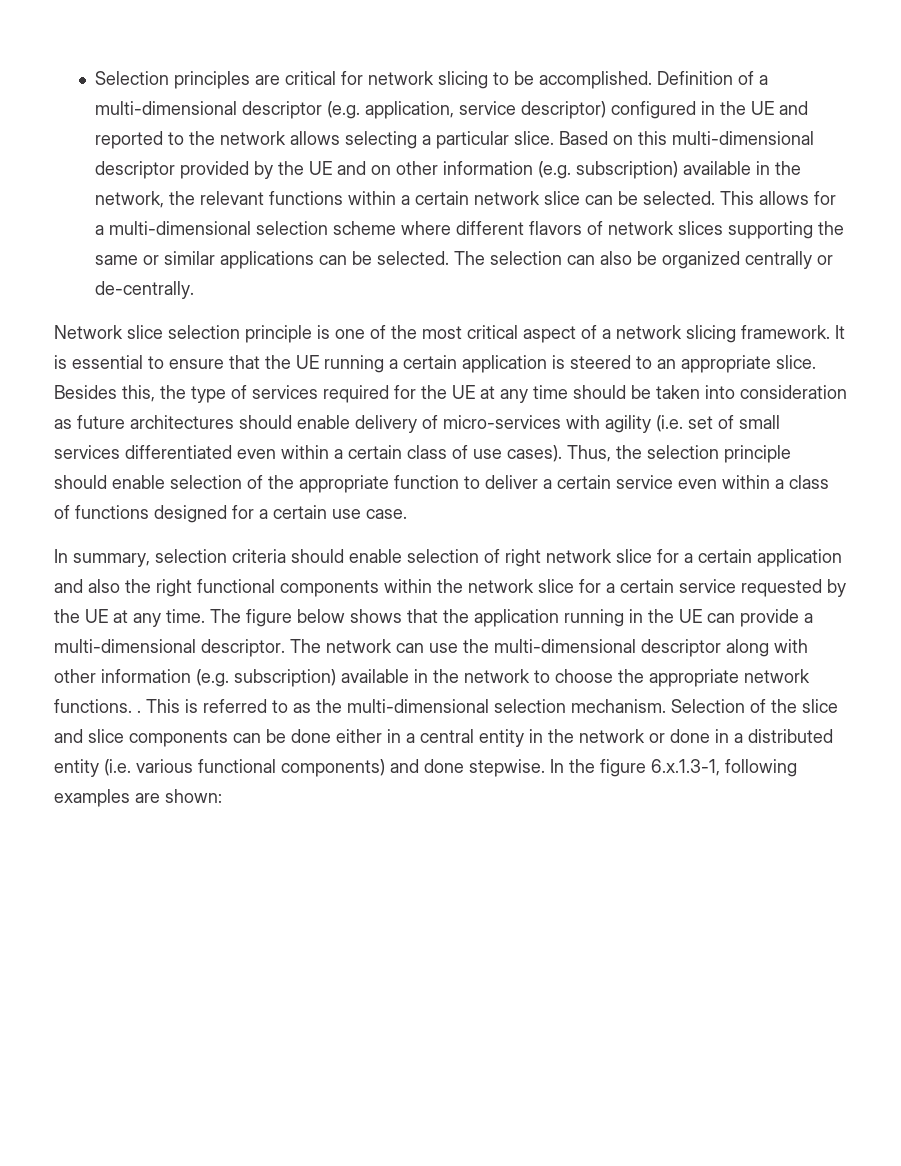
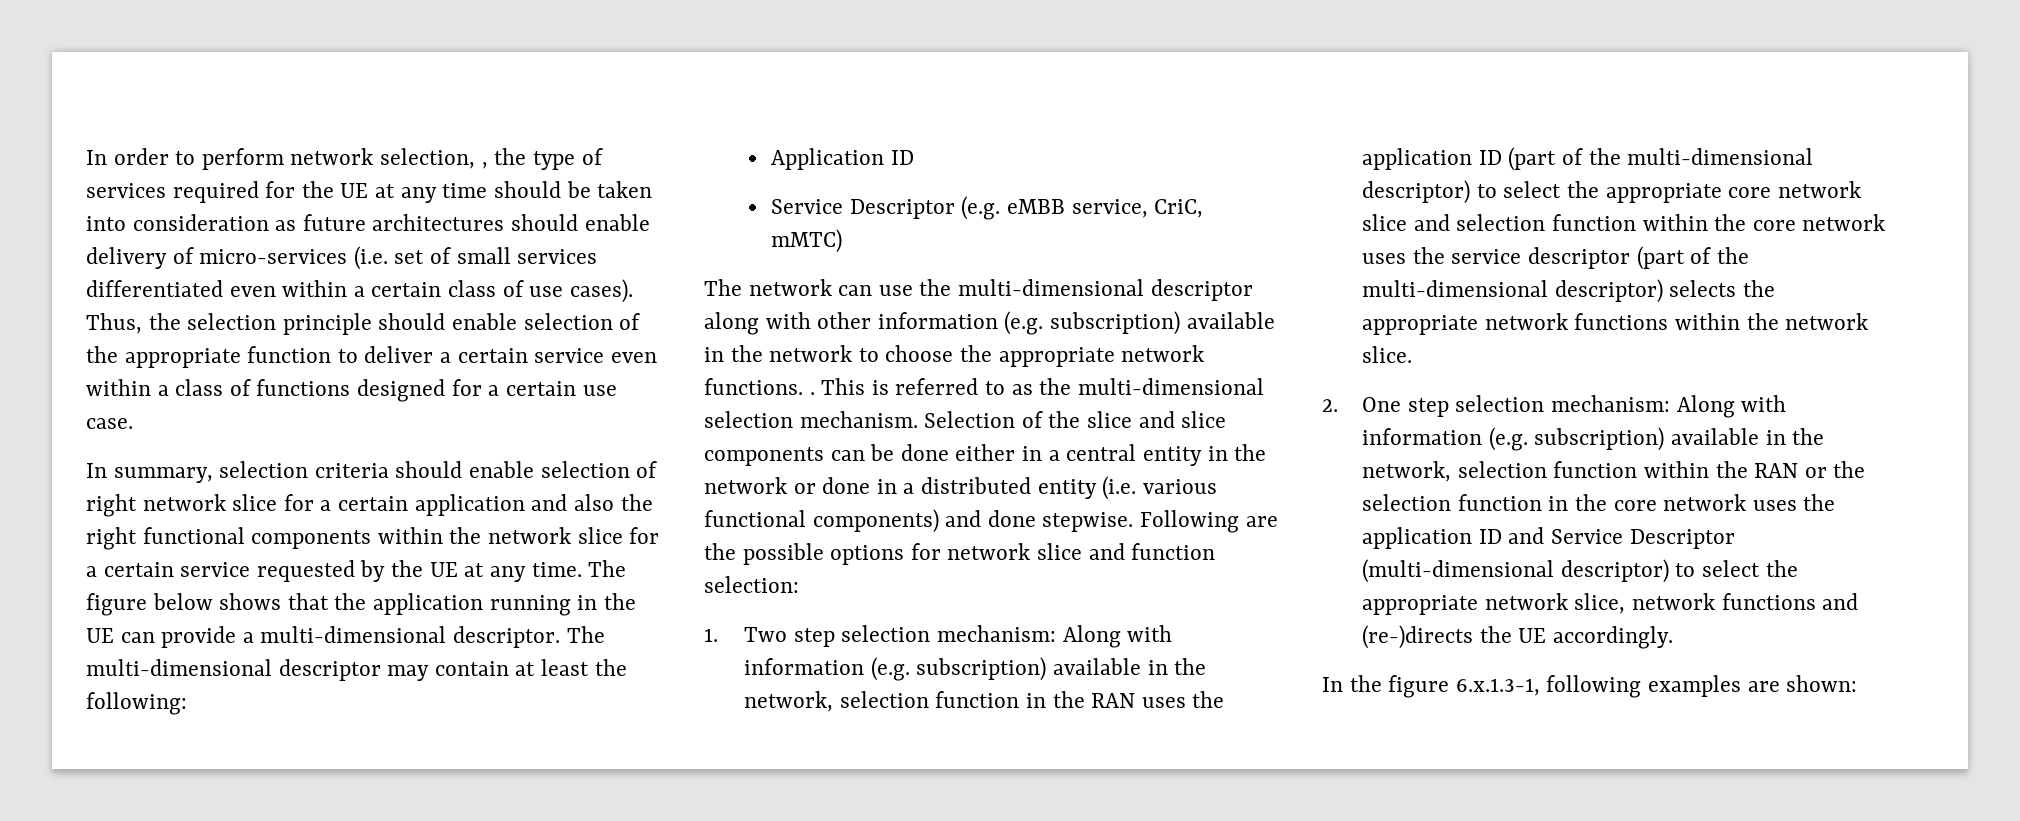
[95,71,769,89] [95,101,809,119] [95,131,815,149] [95,161,802,179] [95,191,837,208] [95,221,845,239] [95,251,834,269] [95,281,195,299] [54,325,845,343] [54,355,816,373] [54,385,155,402] Selection principles are critical for network slicing to be accomplished. Definition of a multi-dimensional descriptor (e.g. application, service descriptor) configured in the UE and reported to the network allows selecting a particular slice. Based on this multi-dimensional descriptor provided by the UE and on other information (e.g. subscription) available in the network, the relevant functions within a certain network slice can be selected. This allows for a multi-dimensional selection scheme where different flavors of network slices supporting the same or similar applications can be selected. The selection can also be organized centrally or de-centrally. // Network slice selection principle is one of the most critical aspect of a network slicing framework. It is essential to ensure that the UE running a certain application is steered to an appropriate slice. Besides this, -> [86,148,488,170] In order to perform network selection, ,
[566,415,651,433] with agility -> (348, 256) none
(321, 646) none -> [86,659,627,681] [86,692,187,715] [771,148,914,170] [771,196,1204,220] [771,229,843,253] [704,279,742,296] multi-dimensional descriptor may contain at least the following: // Application ID // Service Descriptor (e.g. eMBB service, CriC, mMTC) // The
(545, 768) none -> [1140,510,1278,533] [704,543,1216,565] [704,576,799,593] [704,625,1173,648] [744,657,1207,681] [744,691,1225,712] [1362,147,1814,171] [1362,180,1861,204] [1362,214,1886,231] [1362,246,1749,270] [1362,279,1775,303] [1362,313,1869,335] [1362,346,1413,363] [1322,395,1787,418] [1362,427,1825,451] [1362,461,1866,482] [1362,494,1836,511] [1362,527,1735,549] [1362,559,1798,583] [1362,593,1859,615] [1362,625,1673,649] Following are the possible options for network slice and function selection: // 1. Two step selection mechanism: Along with information (e.g. subscription) available in the network, selection function in the RAN uses the application ID (part of the multi-dimensional descriptor) to select the appropriate core network slice and selection function within the core network uses the service descriptor (part of the multi-dimensional descriptor) selects the appropriate network functions within the network slice. // 2. One step selection mechanism: Along with information (e.g. subscription) available in the network, selection function within the RAN or the selection function in the core network uses the application ID and Service Descriptor (multi-dimensional descriptor) to select the appropriate network slice, network functions and (re-)directs the UE accordingly. //

